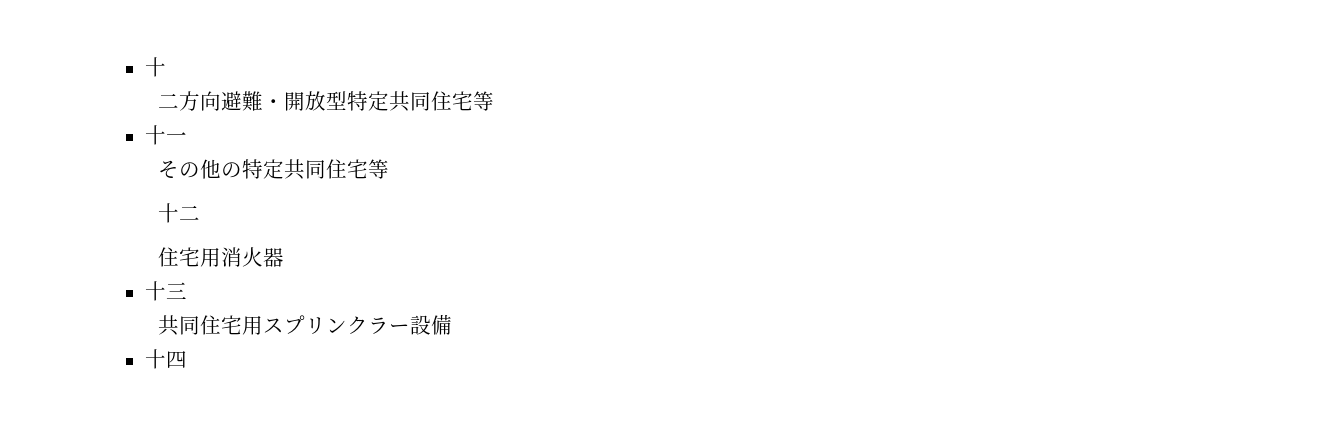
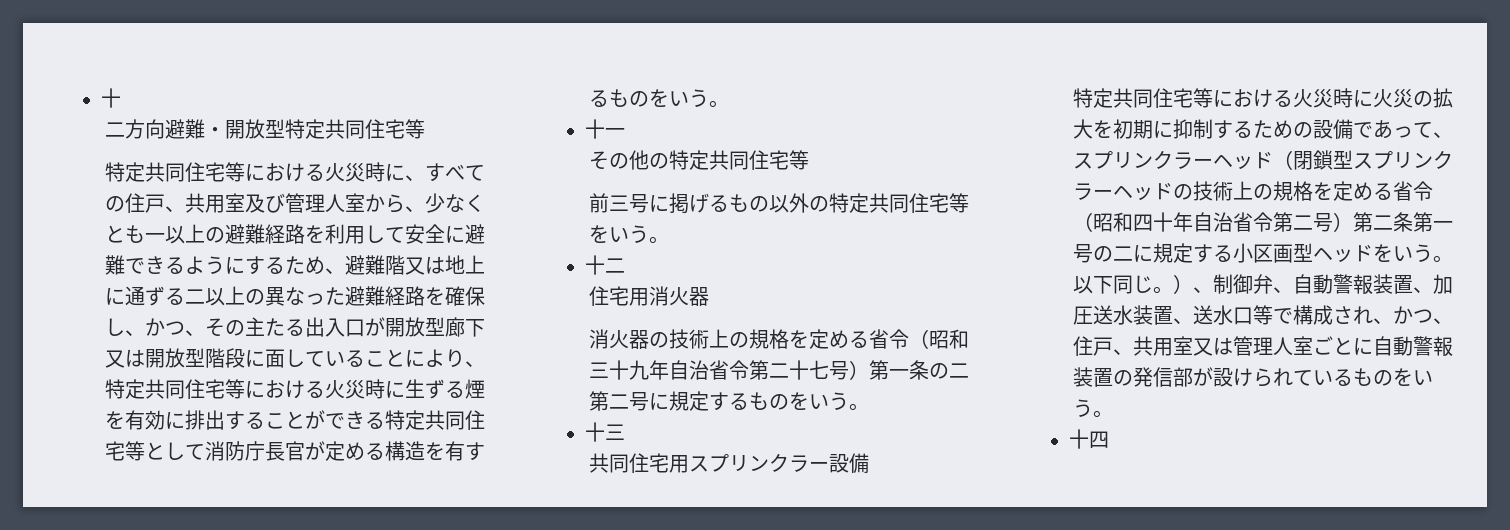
(495, 101) none -> [105,162,486,182] [105,193,486,213] [105,224,486,244] [105,255,486,275] [105,286,486,306] [105,317,486,337] [105,348,486,368] [105,379,486,399] [105,410,486,430] [105,441,486,461] [589,89,730,108] // 特定共同住宅等における火災時に、すべての住戸、共用室及び管理人室から、少なくとも一以上の避難経路を利用して安全に避難できるようにするため、避難階又は地上に通ずる二以上の異なった避難経路を確保し、かつ、その主たる出入口が開放型廊下又は開放型階段に面していることにより、特定共同住宅等における火災時に生ずる煙を有効に排出することができる特定共同住宅等として消防庁長官が定める構造を有するものをいう。
[158,203,201,223] [158,247,285,267] 十二 // 住宅用消火器 -> [589,193,970,214] [589,225,670,244] [584,255,625,275] [589,286,710,306] [589,329,970,349] [589,360,970,380] [589,391,870,411] 前三号に掲げるもの以外の特定共同住宅等をいう。 // 十二 // 住宅用消火器 // 消火器の技術上の規格を定める省令（昭和三十九年自治省令第二十七号）第一条の二第二号に規定するものをいう。
(453, 324) none -> [1073,88,1454,108] [1073,119,1454,140] [1073,150,1454,170] [1073,181,1434,201] [1073,212,1454,232] [1073,243,1454,263] [1073,274,1454,295] [1073,305,1454,325] [1073,336,1454,357] [1073,367,1434,387] [1073,399,1114,418] // 特定共同住宅等における火災時に火災の拡大を初期に抑制するための設備であって、スプリンクラーヘッド（閉鎖型スプリンクラーヘッドの技術上の規格を定める省令（昭和四十年自治省令第二号）第二条第一号の二に規定する小区画型ヘッドをいう。以下同じ。）、制御弁、自動警報装置、加圧送水装置、送水口等で構成され、かつ、住戸、共用室又は管理人室ごとに自動警報装置の発信部が設けられているものをいう。

